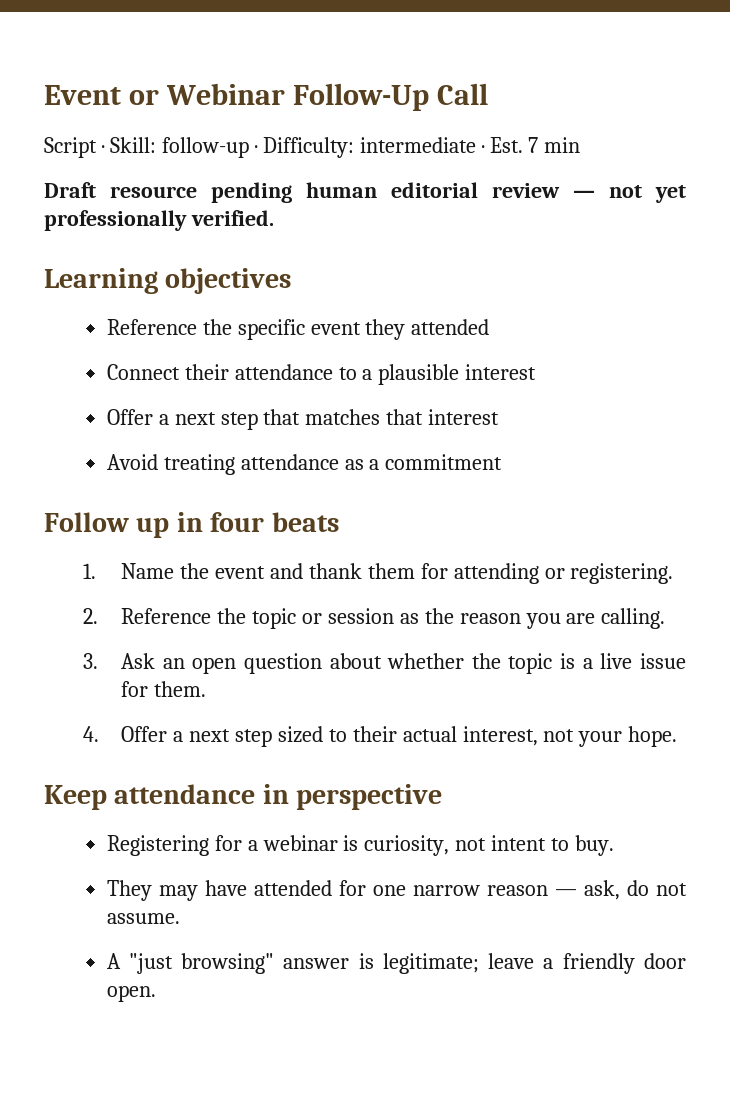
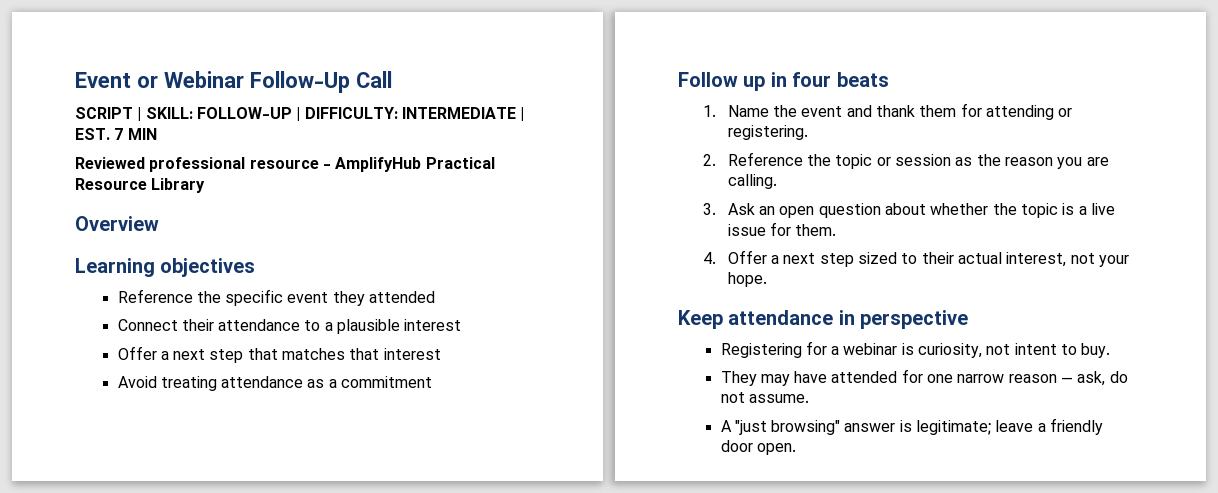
[44,137,581,158] [44,182,686,203] [44,210,274,231] Script · Skill: follow-up · Difficulty: intermediate · Est. 7 min // Draft resource pending human editorial review — not yet professionally verified. -> [75,107,525,121] [75,128,157,140] [75,157,495,172] [75,178,206,193] [75,216,159,231] SCRIPT | SKILL: FOLLOW-UP | DIFFICULTY: INTERMEDIATE | EST. 7 MIN // Reviewed professional resource - AmplifyHub Practical Resource Library // Overview

